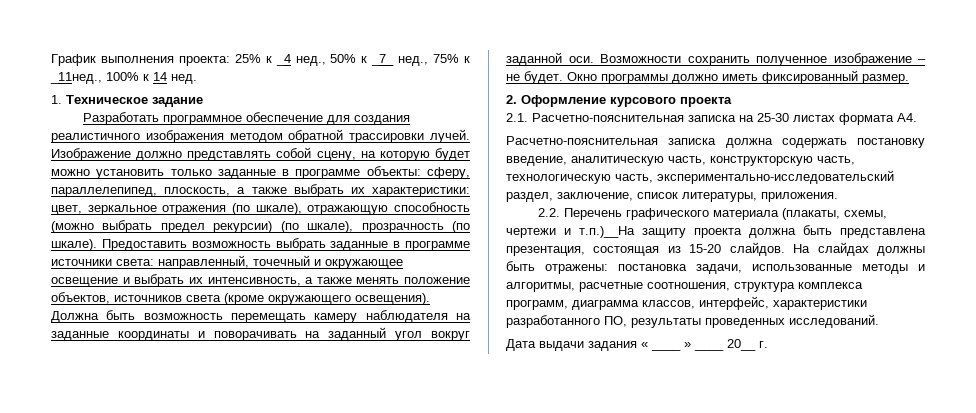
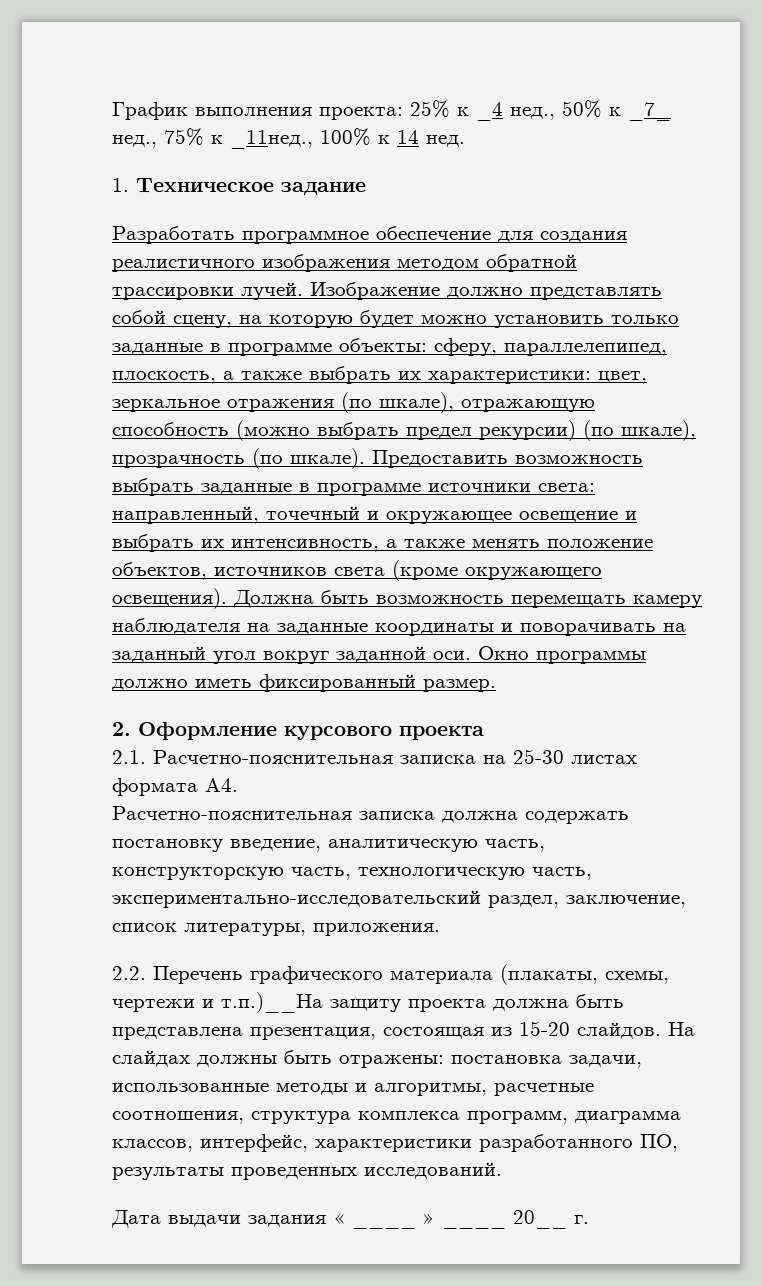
[600,53,926,66] [506,71,563,84] Возможности сохранить полученное изображение – не будет. -> (471, 655) none

